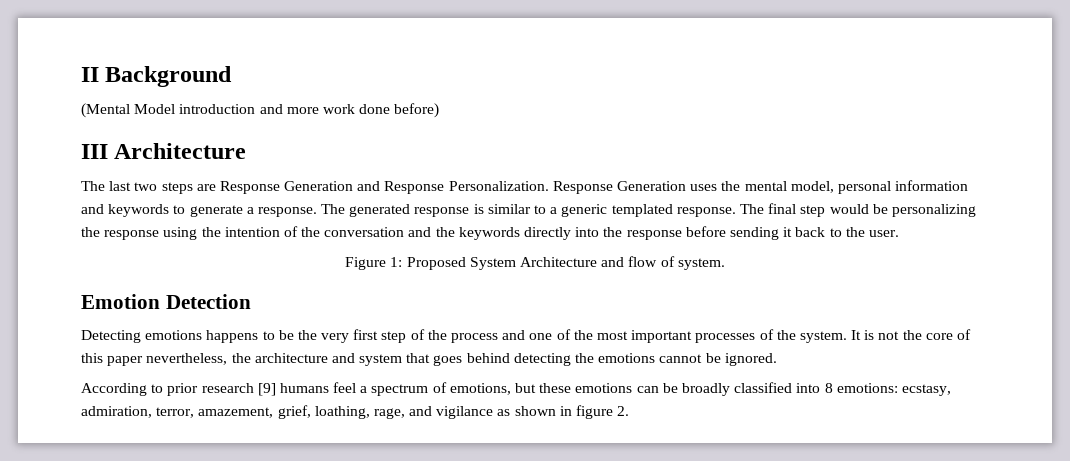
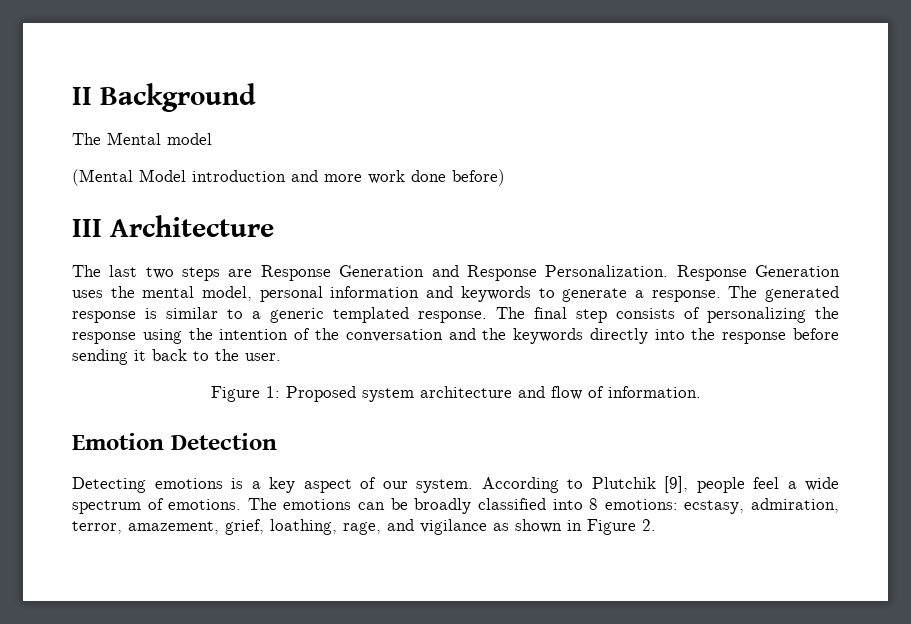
(233, 76) none -> [72,132,212,145] // The Mental model
[829,204,888,214] would be -> [616,307,700,319] consists of
[469,257,597,270] System Architecture -> [361,386,512,402] system architecture
[677,258,725,270] system. -> [607,386,701,398] information.
[206,329,971,343] [81,353,777,366] [81,383,329,396] happens to be the very first step of the process and one of the most important processes of the system. It is not the core of this paper nevertheless, the architecture and system that goes behind detecting the emotions cannot be ignored. // According to prior research [9] humans -> [231,476,745,493] is a key aspect of our system. According to Plutchik [9], people
(368, 389) none -> [805,477,839,491] wide
[449,383,572,395] emotions, but these -> [168,498,277,510] emotions. The
[576,405,614,419] figure -> [587,519,636,535] Figure

